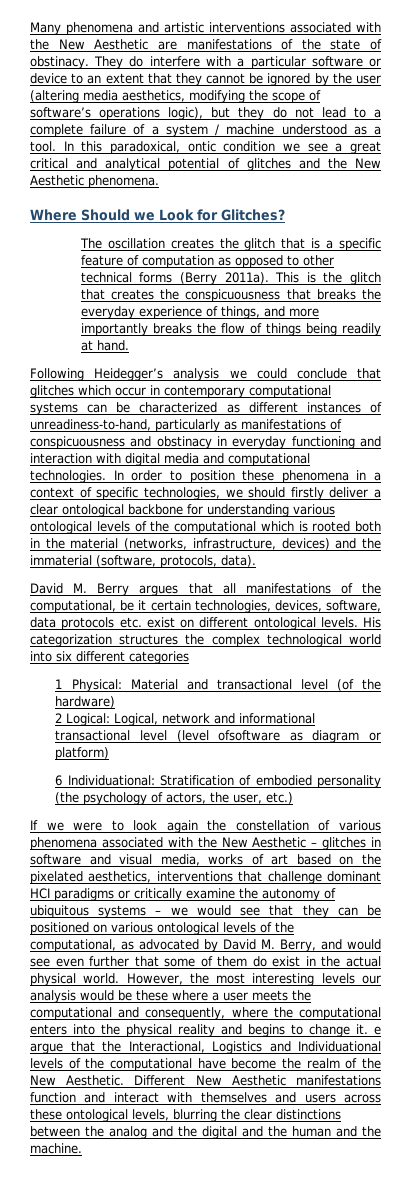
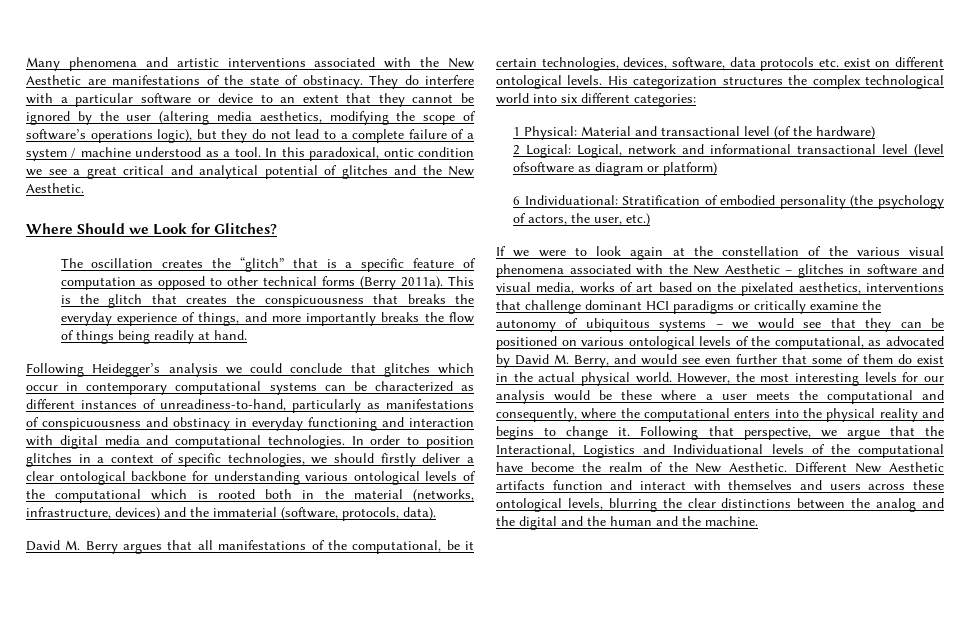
[30,175,159,188] Aesthetic phenomena. -> [26,183,84,193] Aesthetic.
[244,238,276,251] glitch -> [239,257,284,272] “glitch”
[242,470,349,483] these phenomena -> [26,453,72,467] glitches
[129,651,189,664] categories -> [634,94,696,107] categories:
(198, 826) none -> [672,247,685,256] at
[338,820,381,831] various -> [828,246,944,256] the various visual
(355, 978) none -> [902,372,919,382] for
[374,1026,381,1035] e -> [640,426,837,440] Following that perspective, we
[296,1075,381,1086] manifestations -> [496,480,545,490] artifacts

